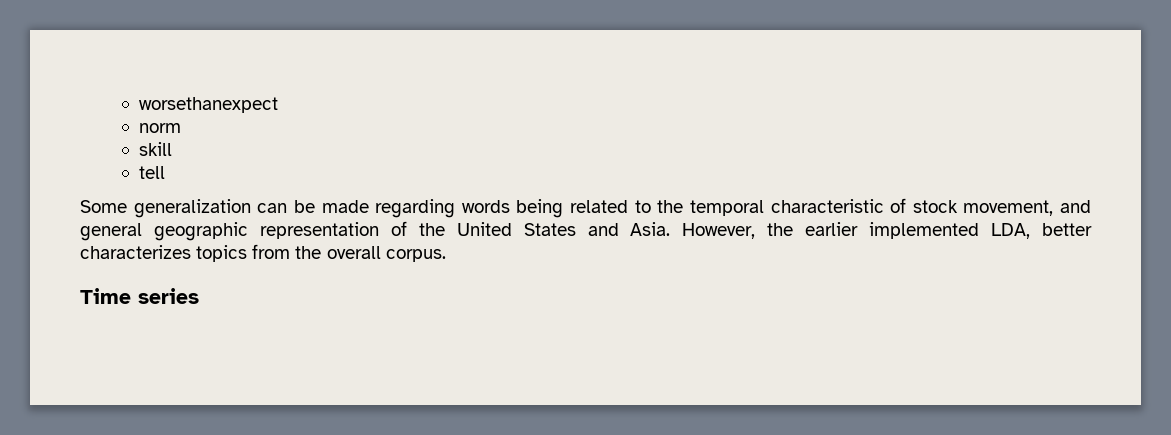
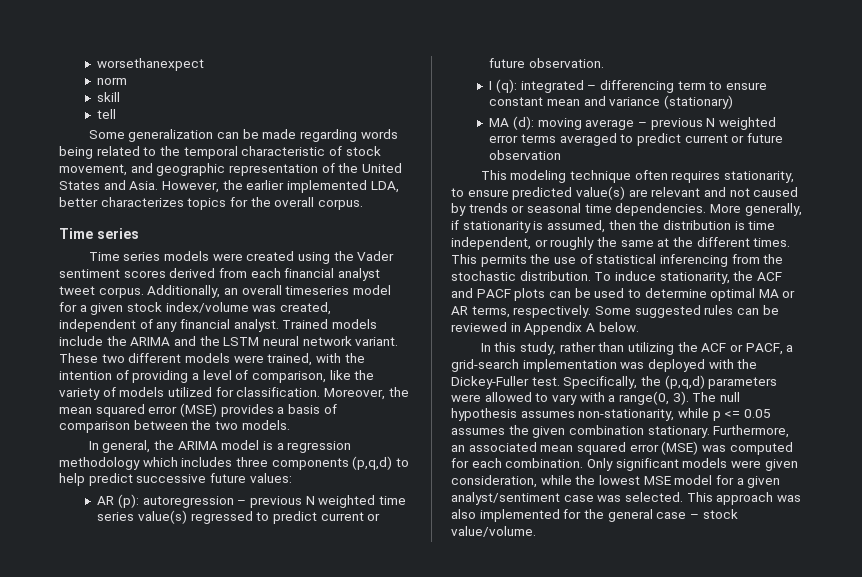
[80,223,142,241] general -> (153, 168) none
[252,244,291,259] from -> [229,197,248,207] for
(199, 296) none -> [88,251,395,264] [59,268,380,281] [59,285,391,298] [59,302,331,315] [59,319,377,332] [59,336,399,346] [59,353,365,366] [59,370,375,383] [59,387,409,400] [59,403,337,417] [59,420,290,433] [88,440,352,453] [59,456,409,470] [59,473,292,486] [97,494,406,508] [97,510,381,524] [489,58,605,68] [489,79,767,93] [489,95,734,109] [489,116,776,130] [489,133,783,146] [489,150,562,160] [480,170,794,183] [451,186,799,200] [451,203,802,216] [451,220,776,233] [451,237,791,250] [451,254,784,267] [451,271,782,284] [451,288,796,301] [451,305,779,318] [451,322,639,335] [480,342,794,355] [451,359,758,372] [451,375,778,389] [451,391,740,405] [451,408,771,421] [451,425,790,438] [451,441,793,455] [451,458,798,471] [451,475,781,488] [451,492,801,505] [451,509,738,522] [451,526,536,537] // Time series models were created using the Vader sentiment scores derived from each financial analyst tweet corpus. Additionally, an overall timeseries model for a given stock index/volume was created, independent of any financial analyst. Trained models include the ARIMA and the LSTM neural network variant. These two different models were trained, with the intention of providing a level of comparison, like the variety of models utilized for classification. Moreover, the mean squared error (MSE) provides a basis of comparison between the two models. // In general, the ARIMA model is a regression methodology which includes three components (p,q,d) to help predict successive future values: // AR (p): autoregression – previous N weighted time series value(s) regressed to predict current or future observation. // I (q): integrated – differencing term to ensure constant mean and variance (stationary) // MA (d): moving average – previous N weighted error terms averaged to predict current or future observation // This modeling technique often requires stationarity, to ensure predicted value(s) are relevant and not caused by trends or seasonal time dependencies. More generally, if stationarity is assumed, then the distribution is time independent, or roughly the same at the different times. This permits the use of statistical inferencing from the stochastic distribution. To induce stationarity, the ACF and PACF plots can be used to determine optimal MA or AR terms, respectively. Some suggested rules can be reviewed in Appendix A below. // In this study, rather than utilizing the ACF or PACF, a grid-search implementation was deployed with the Dickey-Fuller test. Specifically, the (p,q,d) parameters were allowed to vary with a range(0, 3). The null hypothesis assumes non-stationarity, while p <= 0.05 assumes the given combination stationary. Furthermore, an associated mean squared error (MSE) was computed for each combination. Only significant models were given consideration, while the lowest MSE model for a given analyst/sentiment case was selected. This approach was also implemented for the general case – stock value/volume.

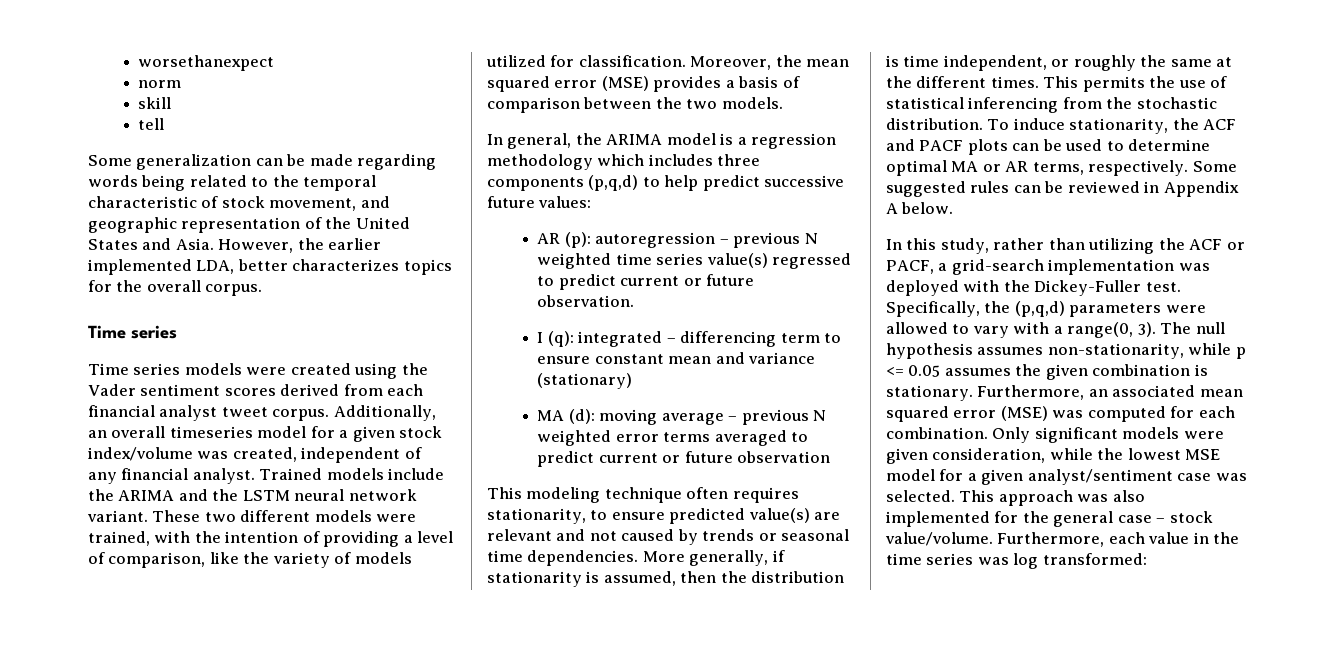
(644, 430) none -> [1194,364,1208,376] is
(536, 531) none -> [997,532,1240,547] [886,553,1147,569] Furthermore, each value in the time series was log transformed:

